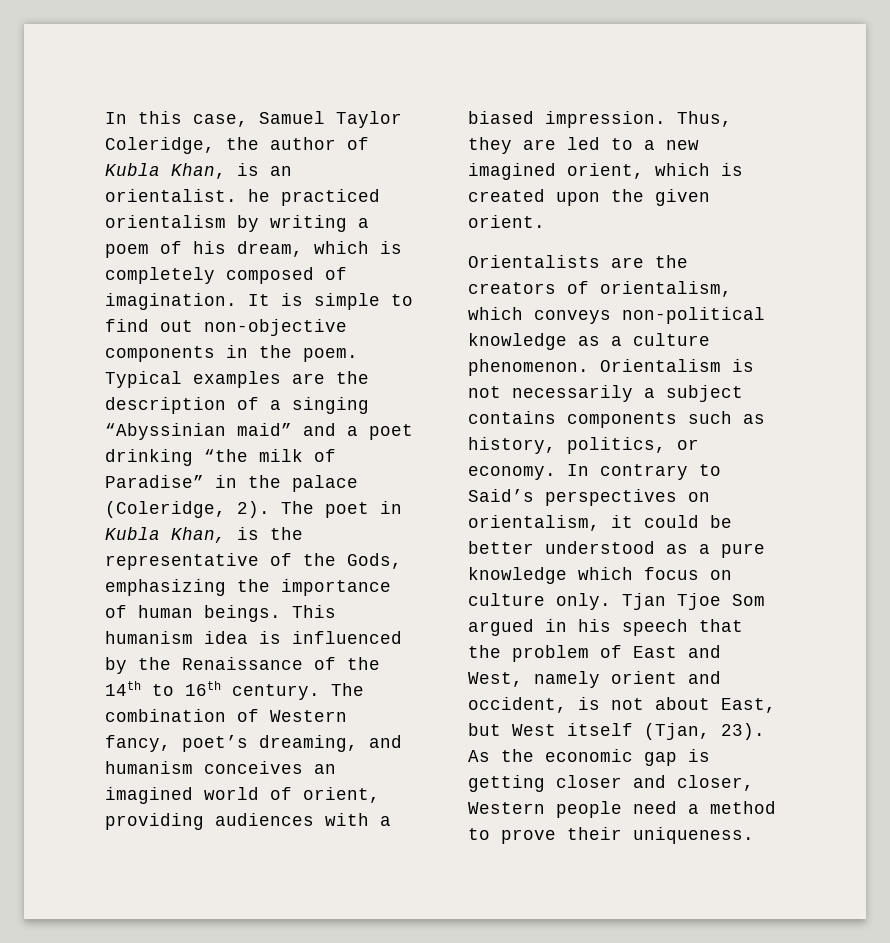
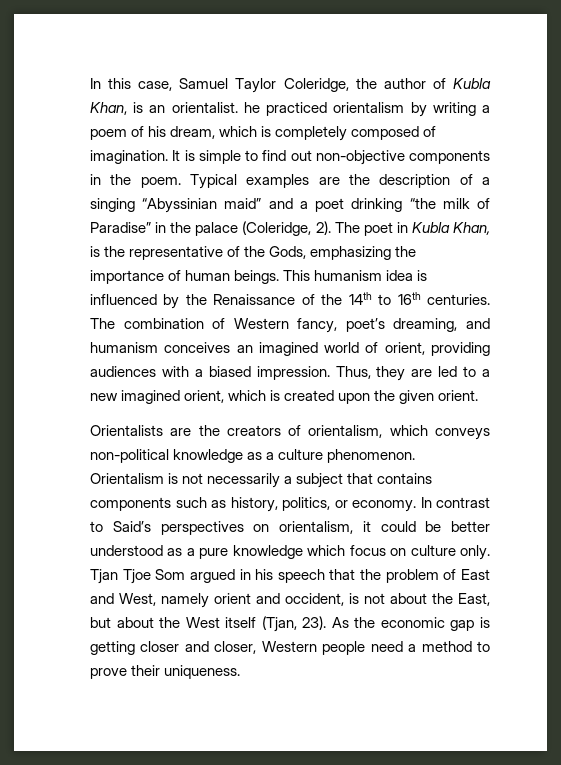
[232,684,320,700] century. -> [427,294,491,305] centuries.
(743, 393) none -> [347,473,374,484] that
[600,464,688,480] contrary -> [436,497,490,508] contrast
(710, 703) none -> [432,593,453,604] the
(501, 729) none -> [116,617,181,628] about the

